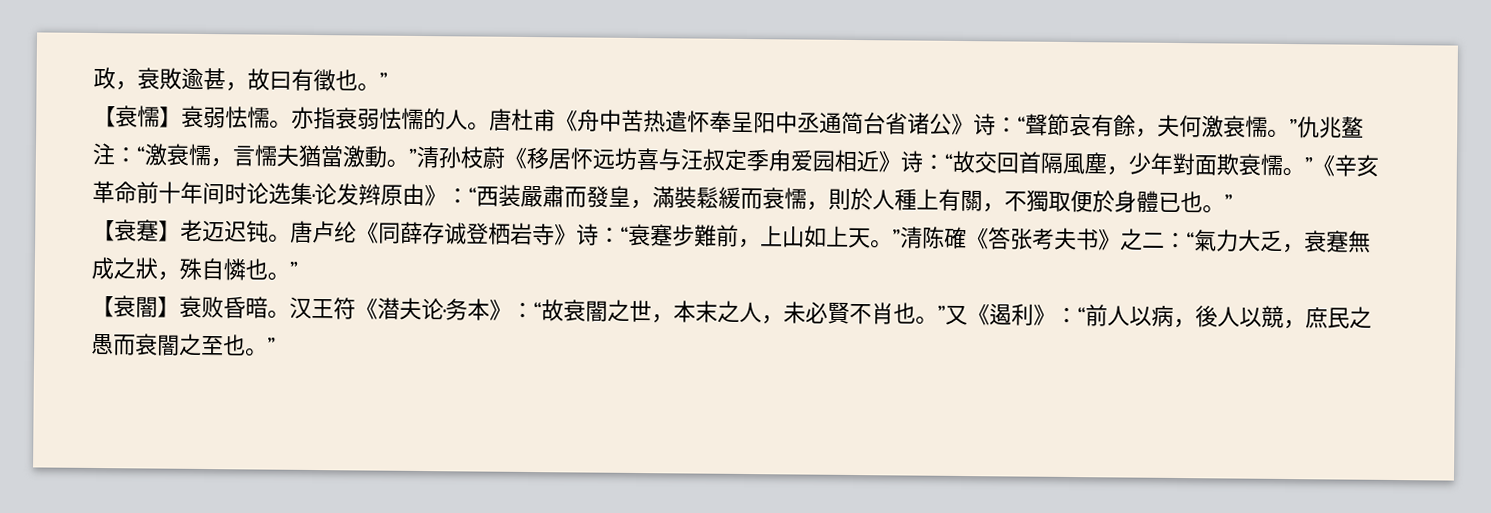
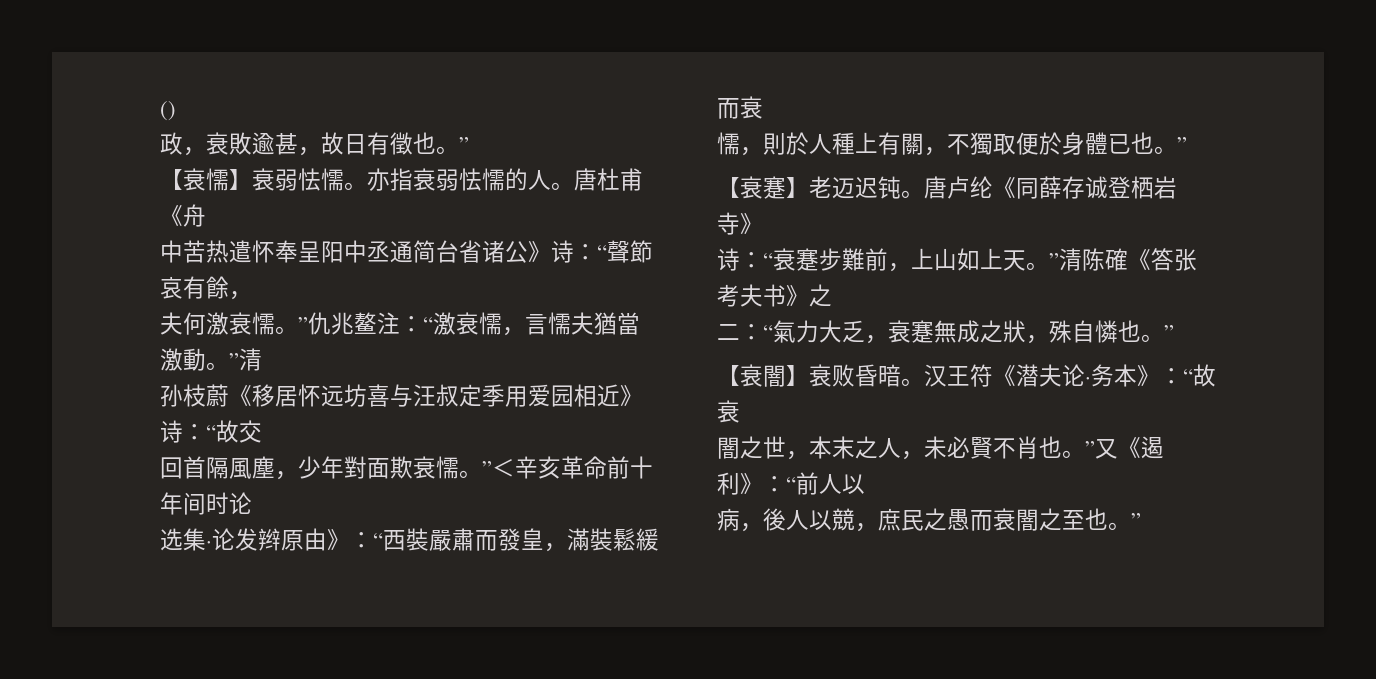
(93, 78) none -> [160,101,176,121] () //
[269,71,292,90] 曰 -> [344,134,367,155] 日
(600, 120) none -> (206, 215) //
(1158, 133) none -> (252, 295) //
(440, 157) none -> (262, 359) //
[768,149,791,172] 甪 -> [505,386,528,407] 用
(997, 162) none -> (262, 431) //
[1312,155,1335,177] 《 -> [492,459,515,477] ＜
(269, 193) none -> (252, 503) //
[498,184,521,207] 装 -> [406,528,429,551] 裝
(785, 198) none -> (763, 107) //
(577, 235) none -> (763, 223) //
(1143, 239) none -> (832, 295) //
(586, 310) none -> (740, 411) //
(1152, 316) none -> (865, 484) //

